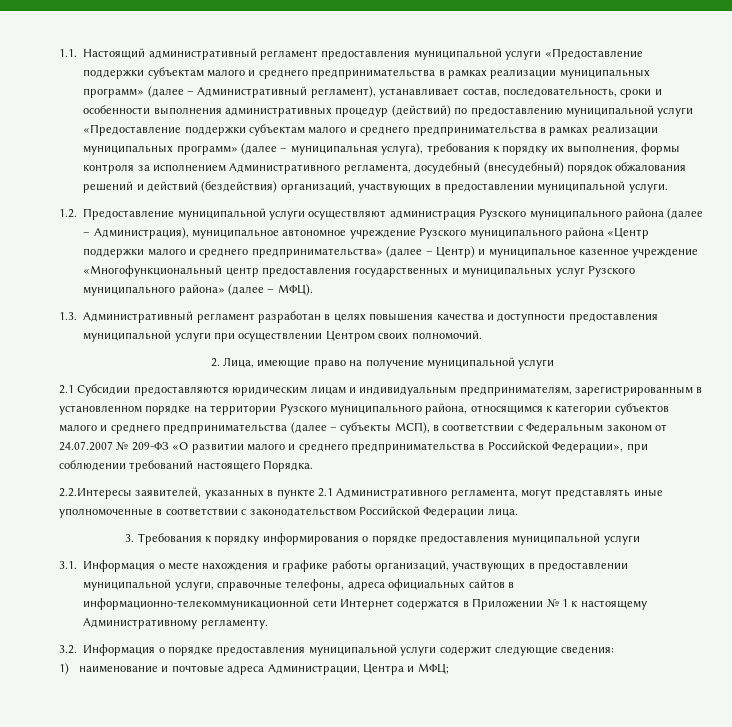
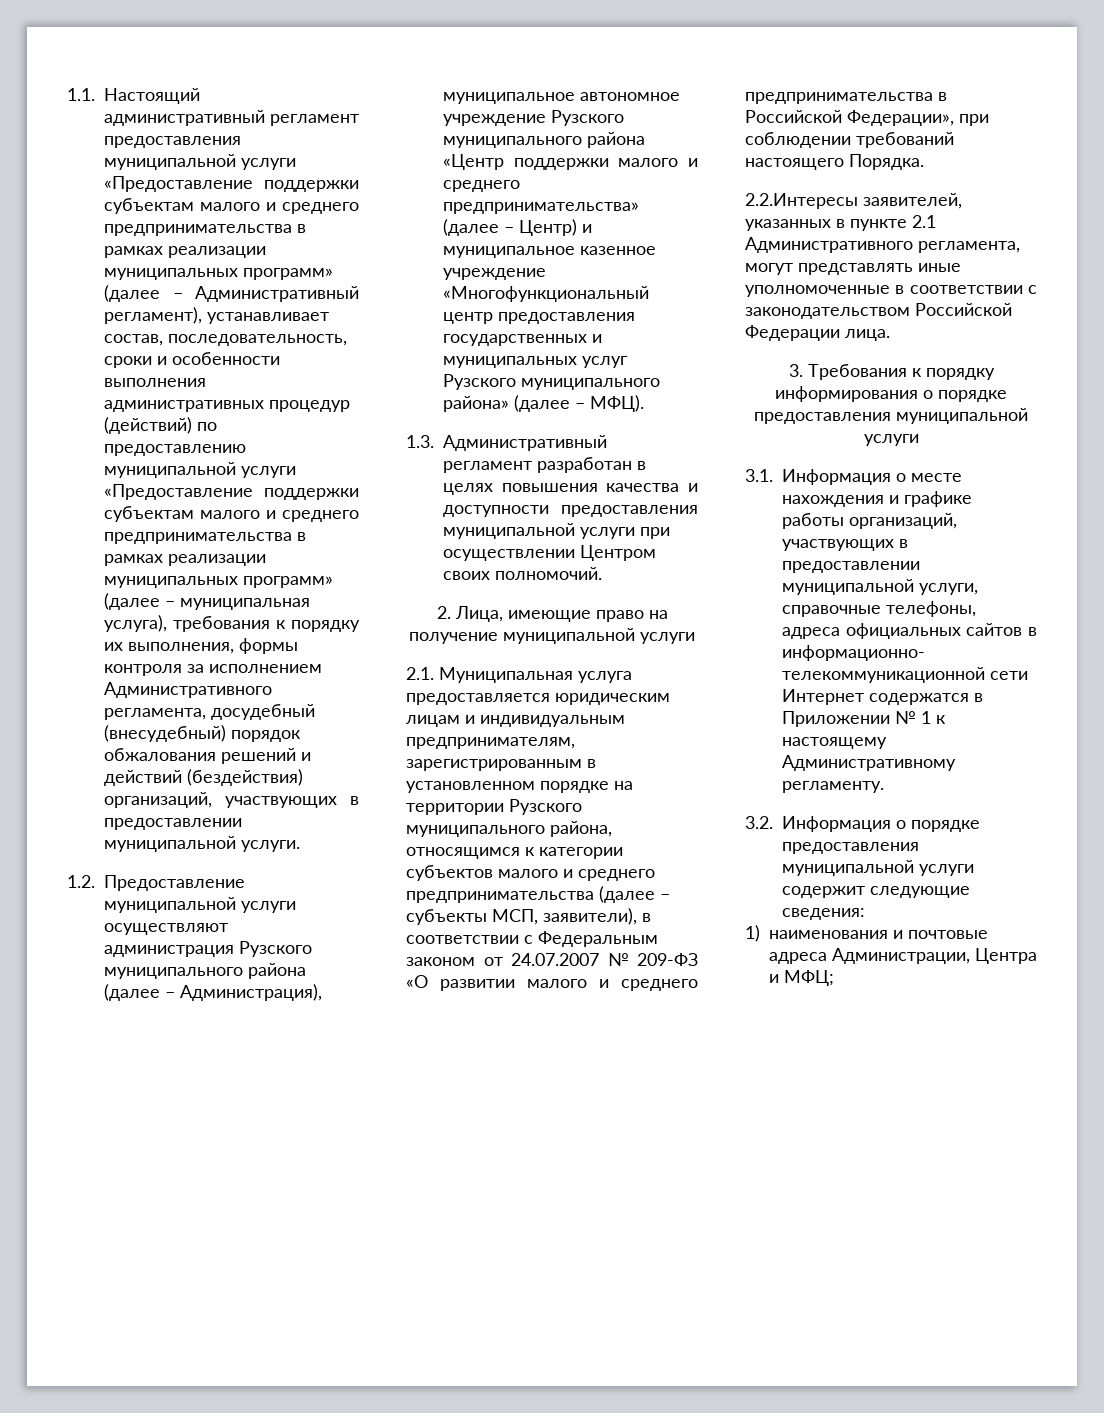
[59,384,229,396] 2.1 Субсидии предоставляются -> [406,667,632,683] [406,693,550,705] 2.1. Муниципальная услуга предоставляется
[394,422,430,434] МСП), -> [492,908,637,925] МСП, заявители),
[79,666,159,673] наименование -> [769,930,888,939] наименования

